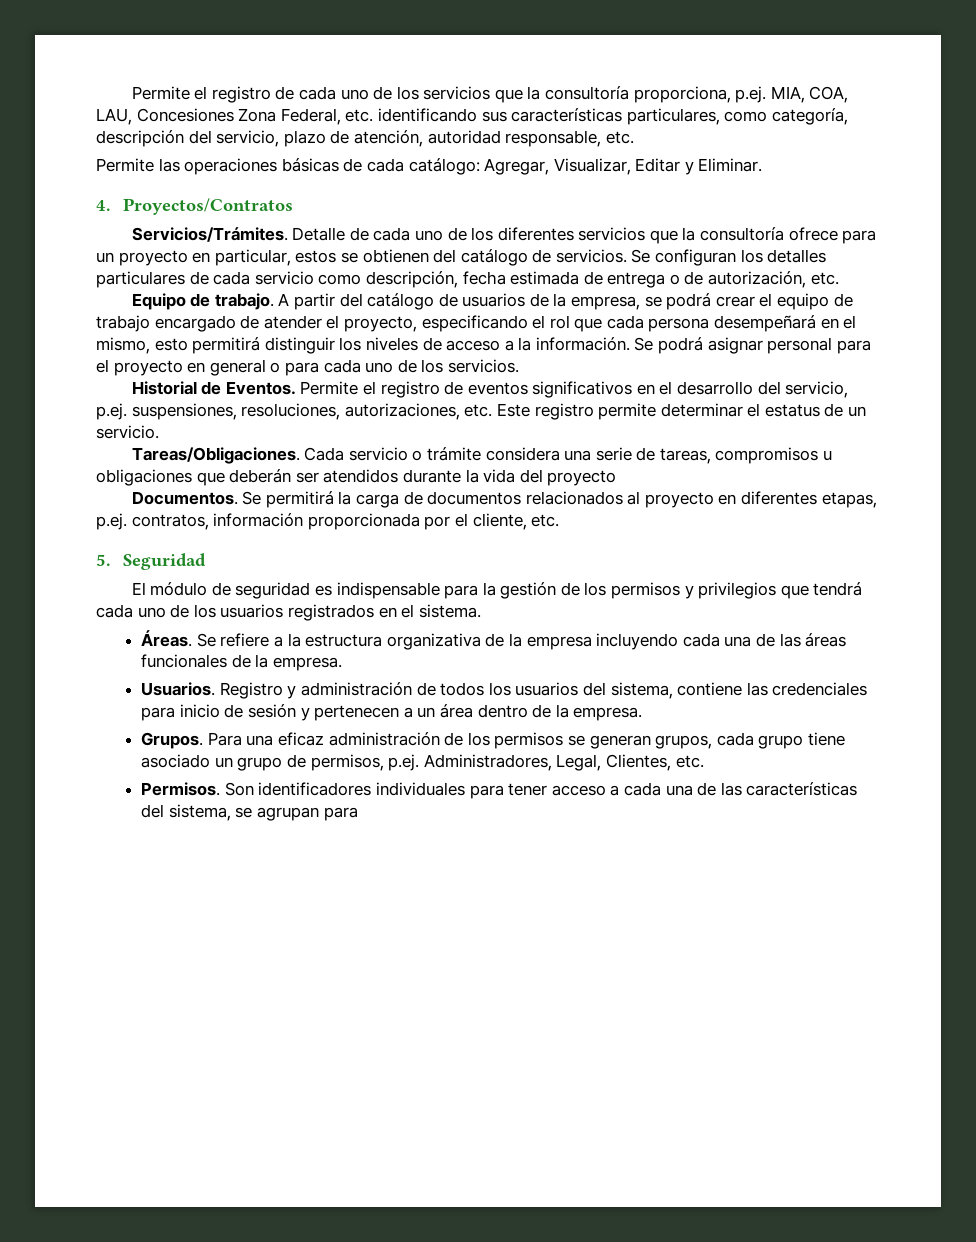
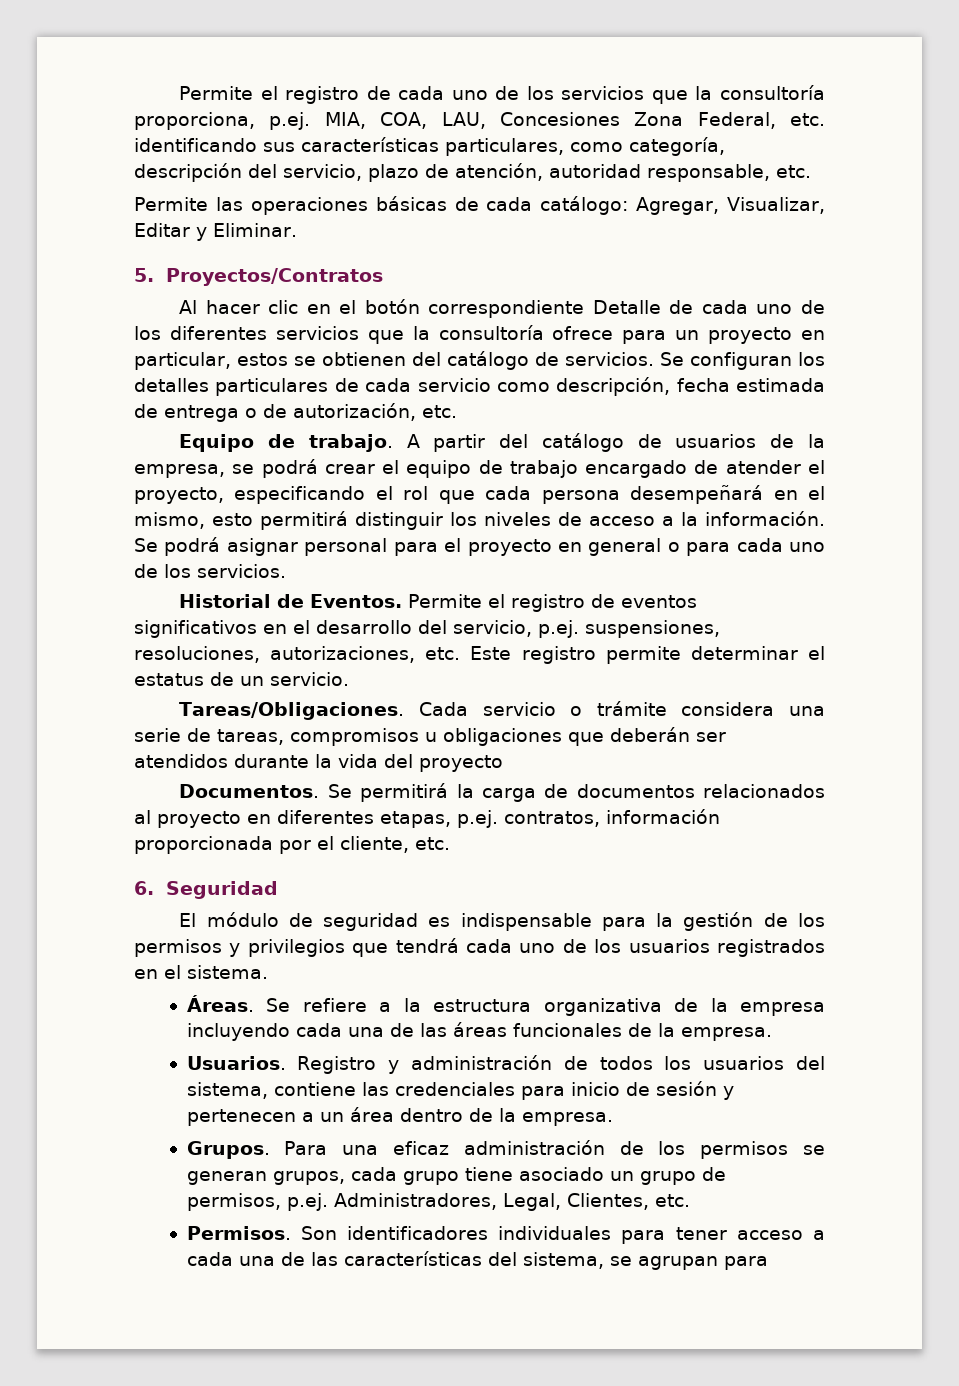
[96,200,111,211] 4. -> [134,268,154,282] 5.
[131,227,288,242] Servicios/Trámites. -> [179,299,585,318] Al hacer clic en el botón correspondiente
[96,554,111,566] 5. -> [134,881,154,895] 6.

